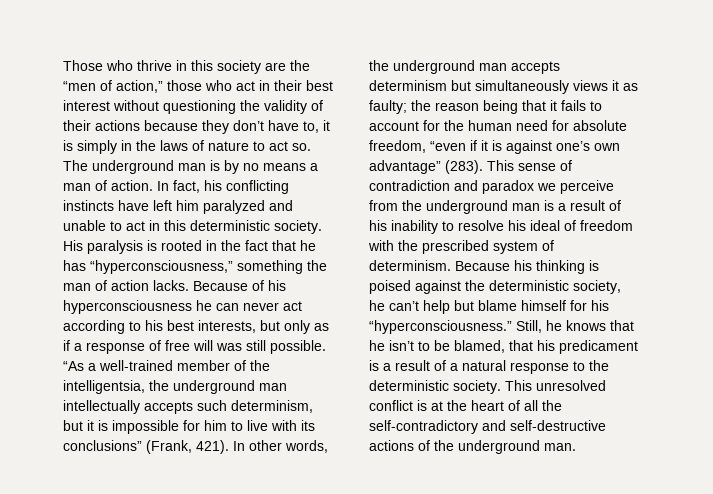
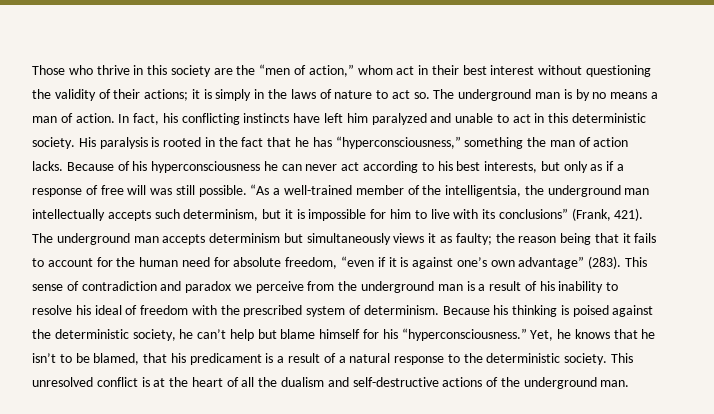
[167,80,232,91] those who -> [357,65,393,75] whom
[95,120,319,134] actions because they don’t have to, -> [144,89,189,101] actions;
[233,440,328,453] [369,60,389,71] In other words, the -> [32,233,53,243] The
[516,320,542,333] Still, -> [530,330,554,341] Yet,
[369,420,478,434] self-contradictory -> [281,377,325,387] dualism

